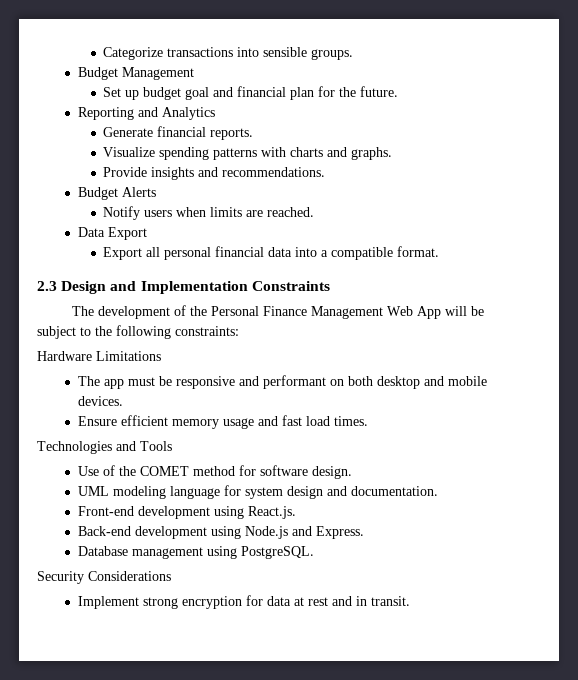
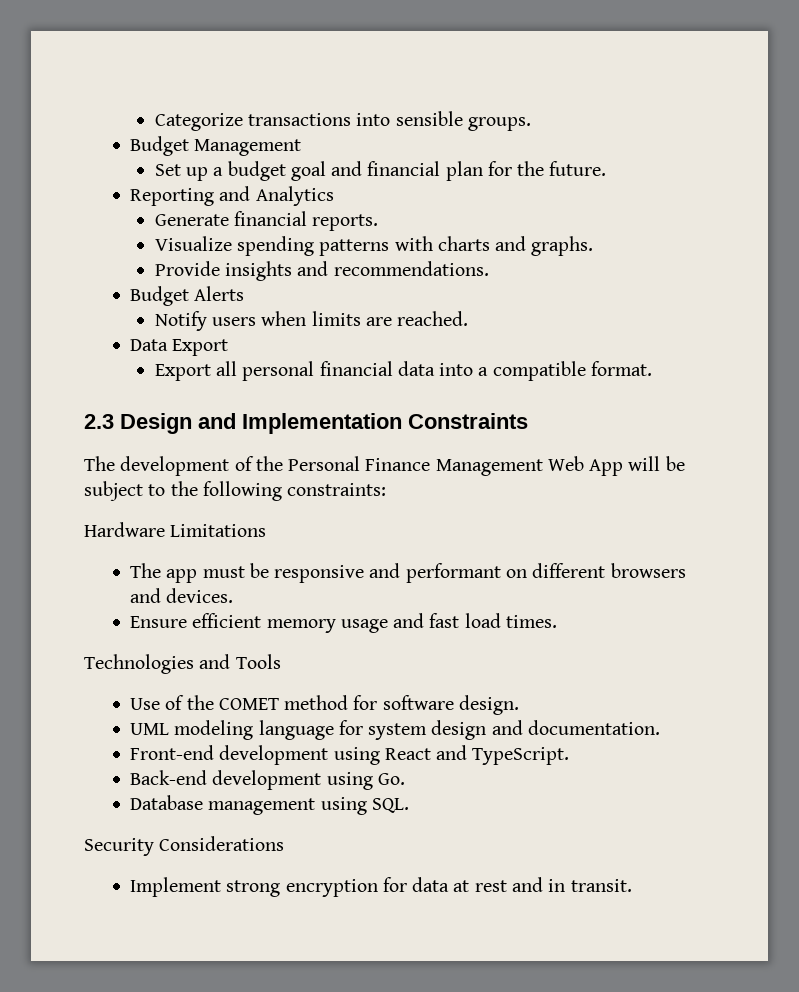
(140, 95) none -> [213,167,224,176] a
[347,376,487,389] both desktop and mobile -> [532,563,686,578] [130,588,162,603] different browsers and
[247,506,296,519] React.js. -> [384,745,570,765] React and TypeScript.
[244,526,364,539] Node.js and Express. -> [377,773,405,785] Go.
[240,546,314,559] PostgreSQL. -> [371,798,409,813] SQL.

